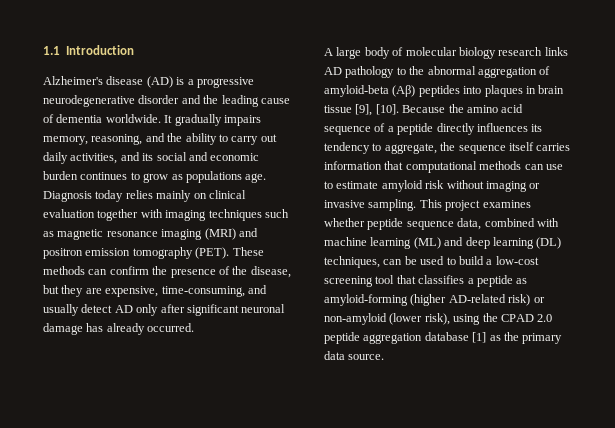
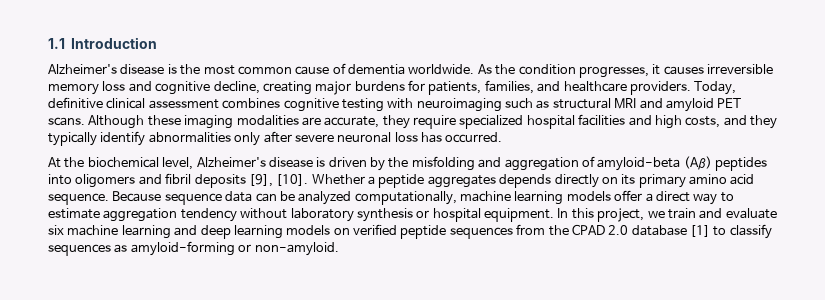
[146,76,254,88] [43,95,290,107] [43,114,261,126] [43,133,277,145] [43,152,260,164] [43,171,267,183] [43,190,246,202] [43,209,289,221] [43,228,258,240] [43,247,264,259] [43,266,291,278] [43,285,267,297] [43,304,286,316] [43,323,195,335] [324,47,568,59] [324,66,476,78] (AD) is a progressive neurodegenerative disorder and the leading cause of dementia worldwide. It gradually impairs memory, reasoning, and the ability to carry out daily activities, and its social and economic burden continues to grow as populations age. Diagnosis today relies mainly on clinical evaluation together with imaging techniques such as magnetic resonance imaging (MRI) and positron emission tomography (PET). These methods can confirm the presence of the disease, but they are expensive, time-consuming, and usually detect AD only after significant neuronal damage has already occurred. // A large body of molecular biology research links AD pathology to the abnormal -> [167,63,773,78] [48,80,737,95] [48,97,742,112] [48,114,777,129] [48,131,503,146] [48,156,502,171] is the most common cause of dementia worldwide. As the condition progresses, it causes irreversible memory loss and cognitive decline, creating major burdens for patients, families, and healthcare providers. Today, definitive clinical assessment combines cognitive testing with neuroimaging such as structural MRI and amyloid PET scans. Although these imaging modalities are accurate, they require specialized hospital facilities and high costs, and they typically identify abnormalities only after severe neuronal loss has occurred. // At the biochemical level, Alzheimer's disease is driven by the misfolding and
[484,85,565,97] [324,104,524,116] [324,123,543,135] [324,142,571,154] [324,161,563,173] [324,180,541,192] [324,199,531,211] [324,218,559,230] [324,237,441,249] plaques in brain tissue [9], [10]. Because the amino acid sequence of a peptide directly influences its tendency to aggregate, the sequence itself carries information that computational methods can use to estimate amyloid risk without imaging or invasive sampling. This project examines whether peptide sequence data, combined with machine learning (ML) -> [75,173,755,188] [48,190,734,205] [48,208,777,222] [48,225,171,239] oligomers and fibril deposits [9], [10]. Whether a peptide aggregates depends directly on its primary amino acid sequence. Because sequence data can be analyzed computationally, machine learning models offer a direct way to estimate aggregation tendency without laboratory synthesis or hospital equipment. In this project, we train and evaluate six machine learning
[536,237,562,249] [324,256,539,268] [324,275,528,287] [324,294,545,306] [324,313,553,325] [324,332,563,344] [324,351,385,360] (DL) techniques, can be used to build a low-cost screening tool that classifies a peptide as amyloid-forming (higher AD-related risk) or non-amyloid (lower risk), using the CPAD 2.0 peptide aggregation database [1] as the primary data source. -> [286,224,772,239] [48,241,339,256] models on verified peptide sequences from the CPAD 2.0 database [1] to classify sequences as amyloid-forming or non-amyloid.

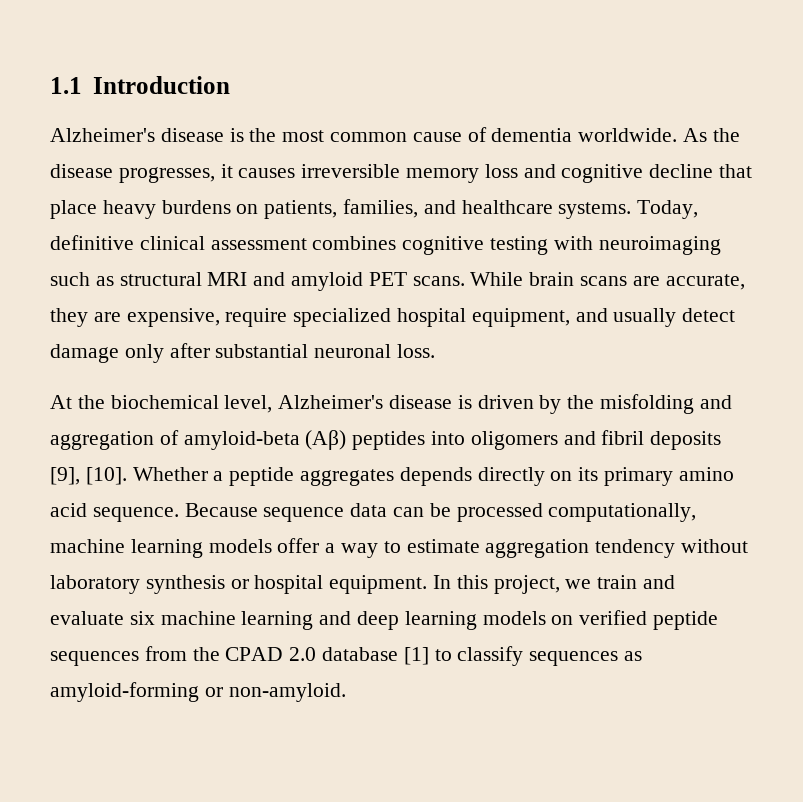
[518,64,576,75] condition -> [50,164,113,178] disease
[213,80,425,95] decline, creating major burdens for -> [649,164,753,178] [50,200,259,219] decline that place heavy burdens on
[629,81,691,95] providers. -> [558,202,632,219] systems.
[88,115,299,129] Although these imaging modalities -> [470,272,628,286] While brain scans
(410, 122) none -> [93,308,220,327] are expensive,
[578,114,777,129] [48,131,503,146] facilities and high costs, and they typically identify abnormalities only after severe neuronal loss has occurred. -> [471,308,736,327] [50,343,436,363] equipment, and usually detect damage only after substantial neuronal loss.
[298,191,352,205] analyzed -> [456,503,543,522] processed
[655,191,690,202] direct -> (336, 548) none

